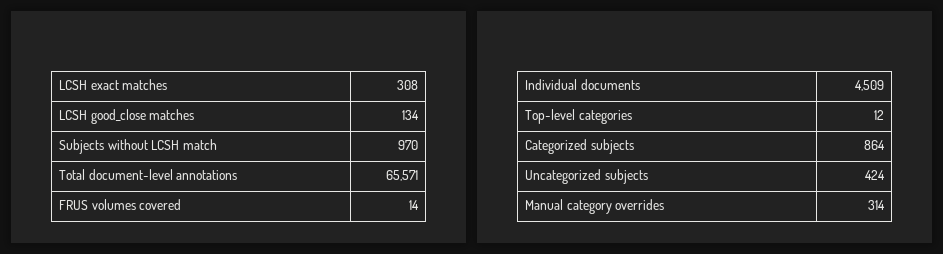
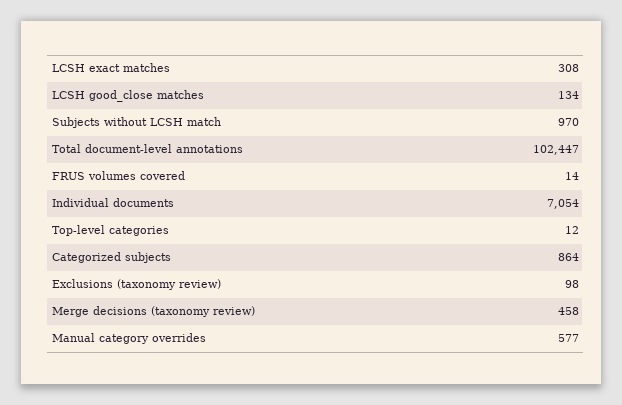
[385,170,418,181] 65,571 -> [532,145,579,155] 102,447
[854,80,884,91] 4,509 -> [546,199,579,209] 7,054
[525,169,648,184] [864,170,885,180] Uncategorized subjects | 424 -> [51,279,221,290] [564,280,579,288] [51,306,255,317] [557,307,579,315] Exclusions (taxonomy review) | 98 // Merge decisions (taxonomy review) | 458
[867,200,885,210] 314 -> [557,334,579,342] 577

